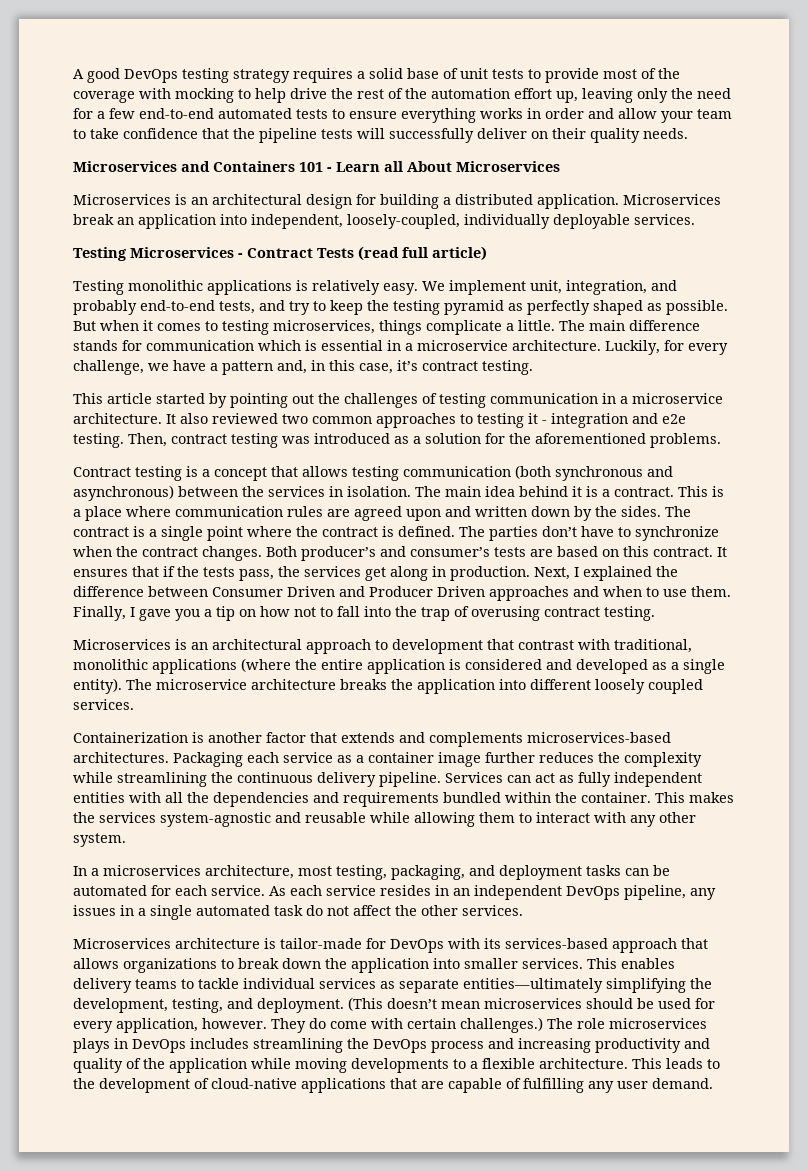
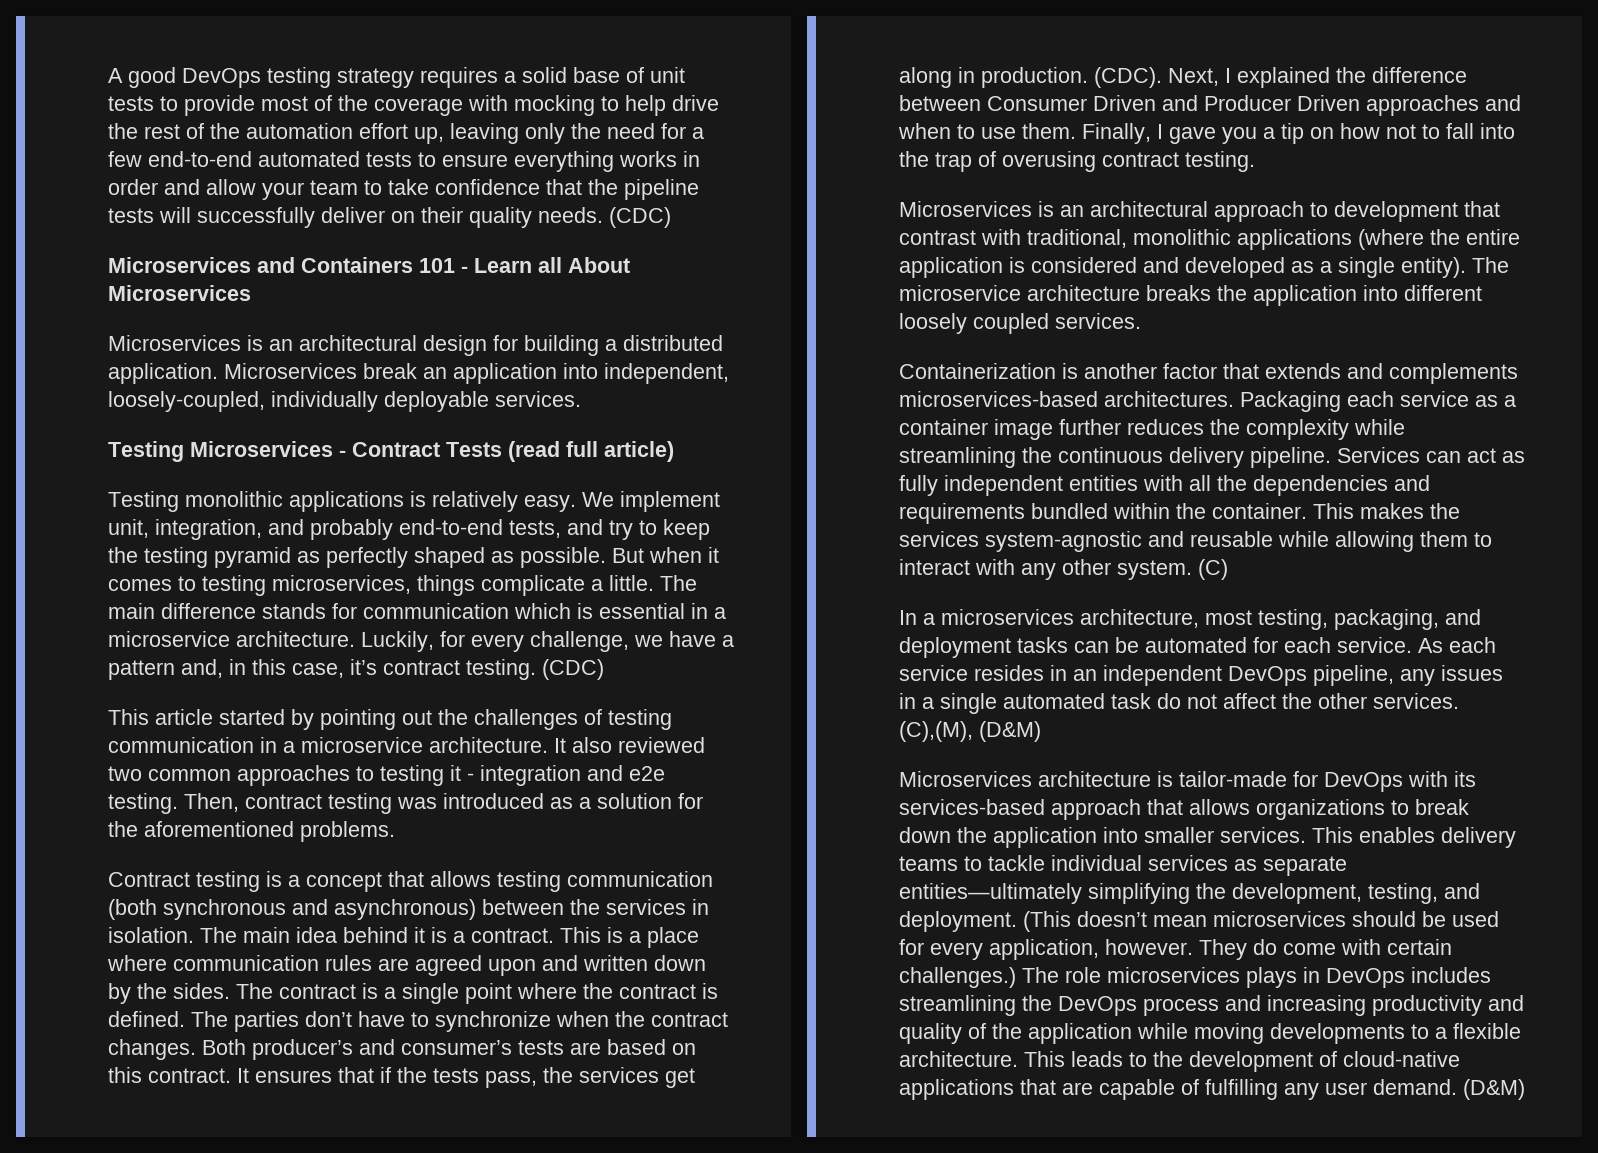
(688, 133) none -> [609,207,671,228] (CDC)
(533, 367) none -> [542,659,604,680] (CDC)
(530, 573) none -> [1094,67,1162,88] (CDC).
(126, 840) none -> [1198,559,1228,580] (C)
(523, 910) none -> [899,721,1041,742] (C),(M), (D&M)
(713, 1083) none -> [1463,1079,1525,1100] (D&M)

